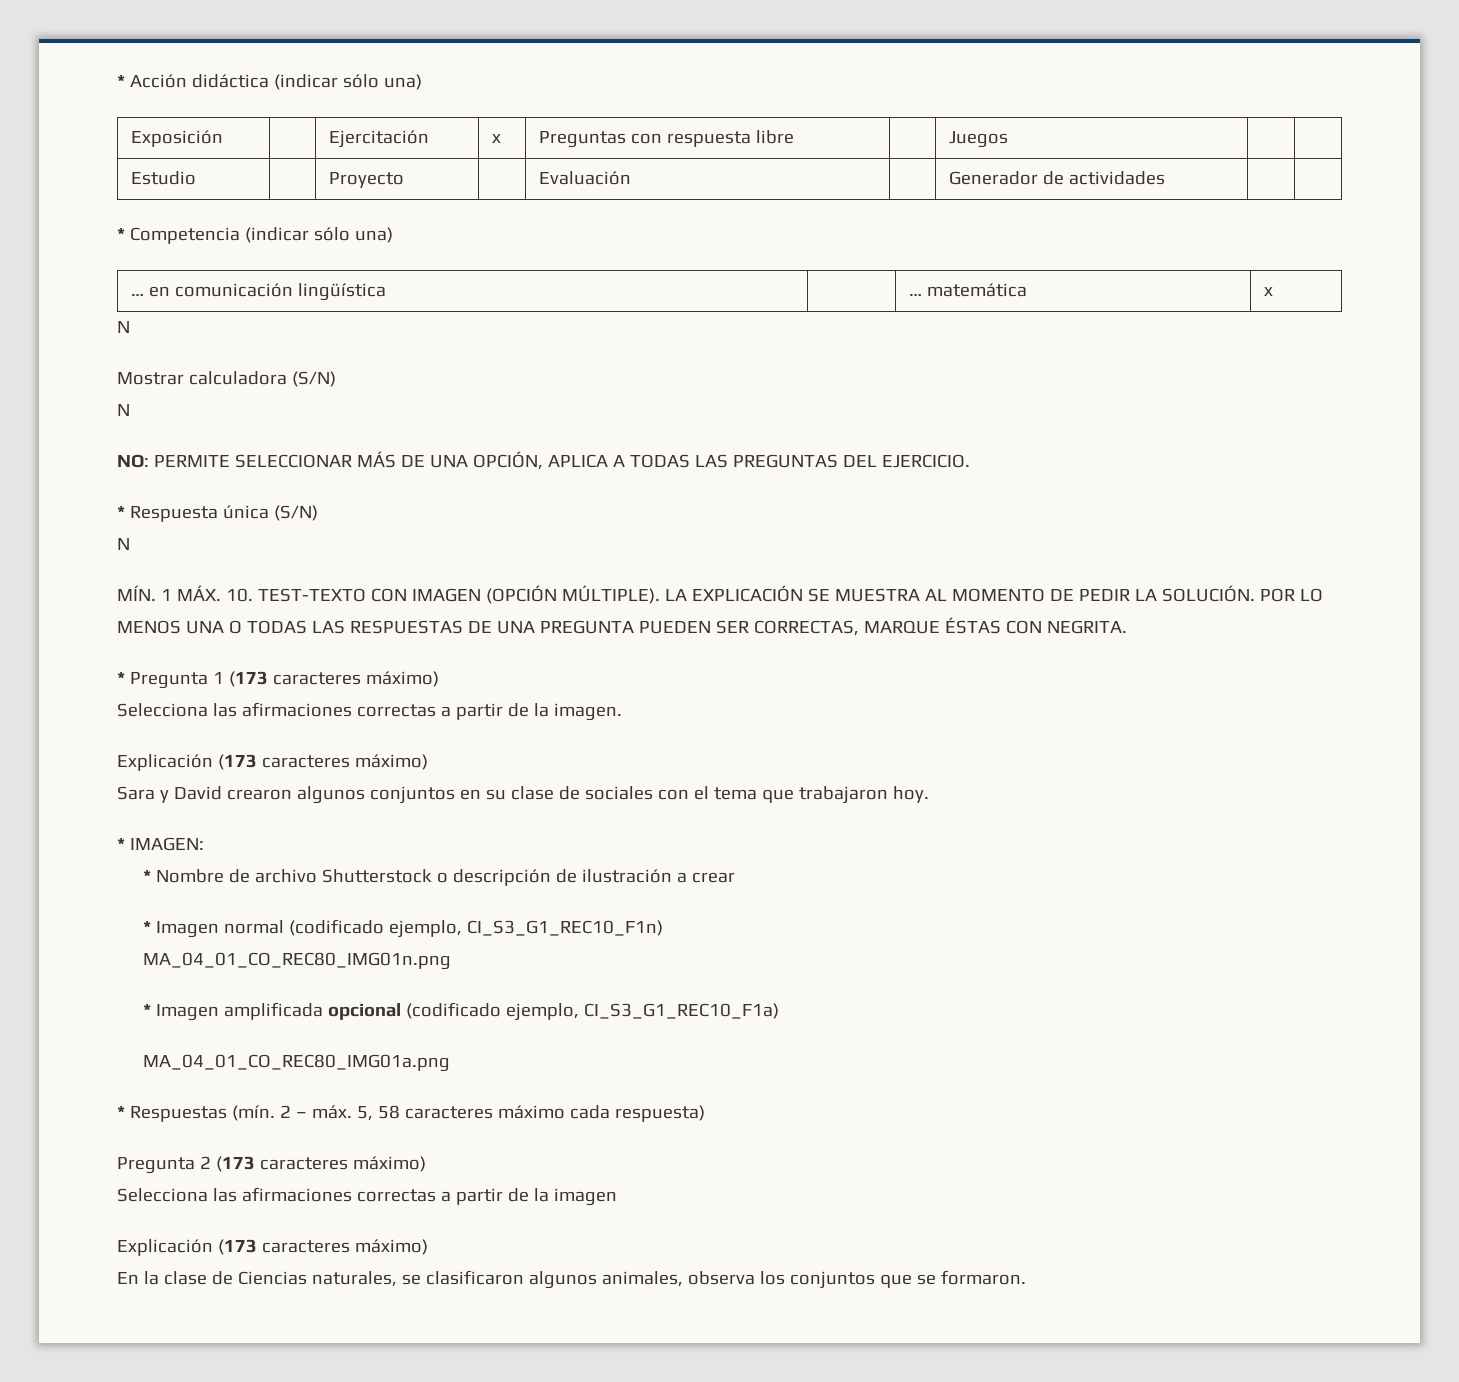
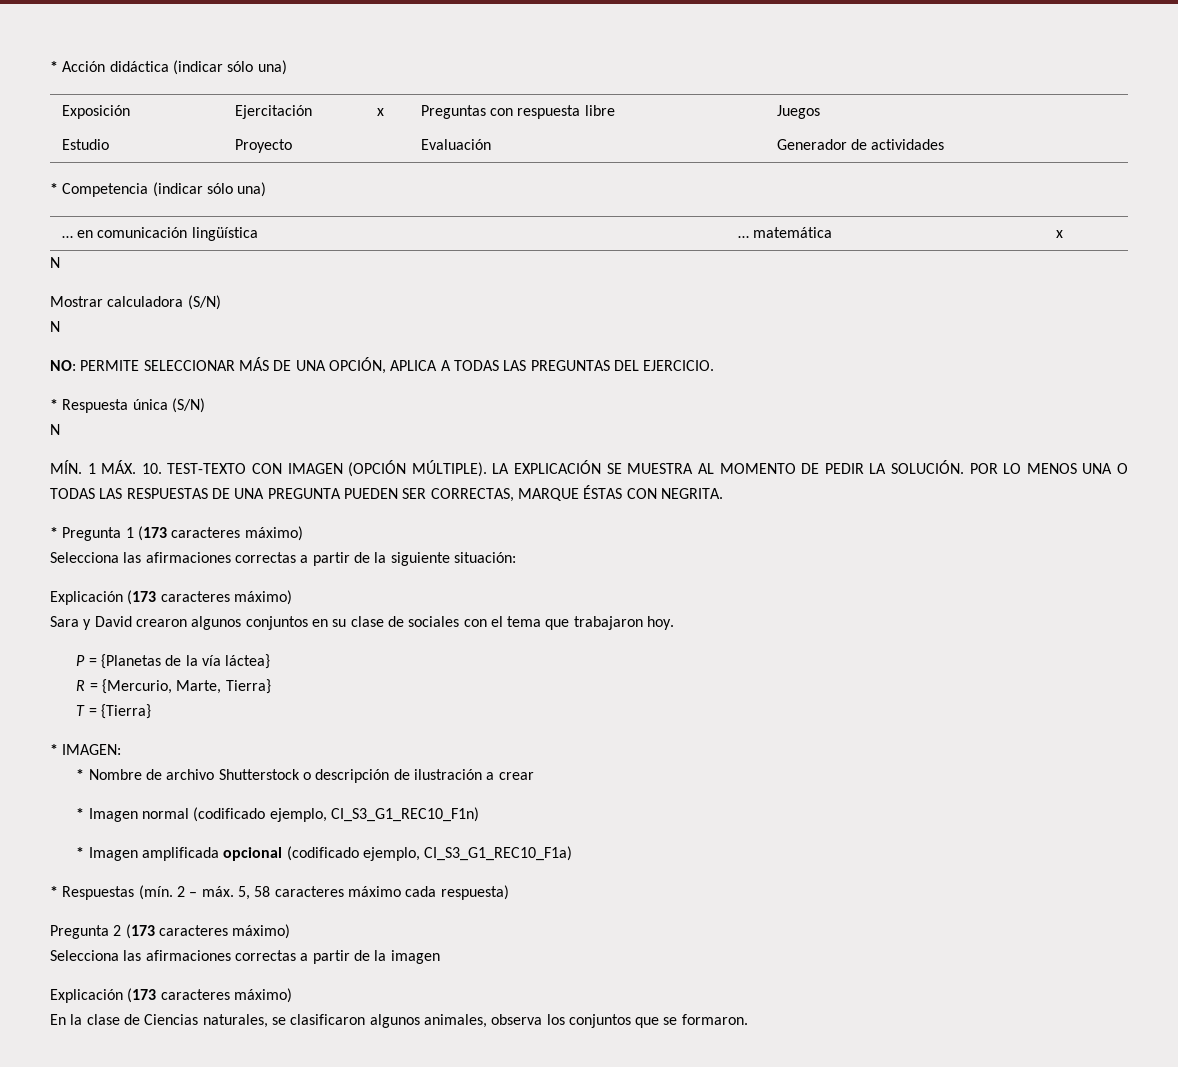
[553,703,622,721] imagen. -> [390,552,516,566] siguiente situación:
(929, 794) none -> [76,654,271,669] [76,679,271,694] [76,704,152,719] // P = {Planetas de la vía láctea} // R = {Mercurio, Marte, Tierra} // T = {Tierra}
[143,952,452,970] // MA_04_01_CO_REC80_IMG01n.png -> (480, 814) none
[143,1054,451,1072] // MA_04_01_CO_REC80_IMG01a.png -> (573, 853) none

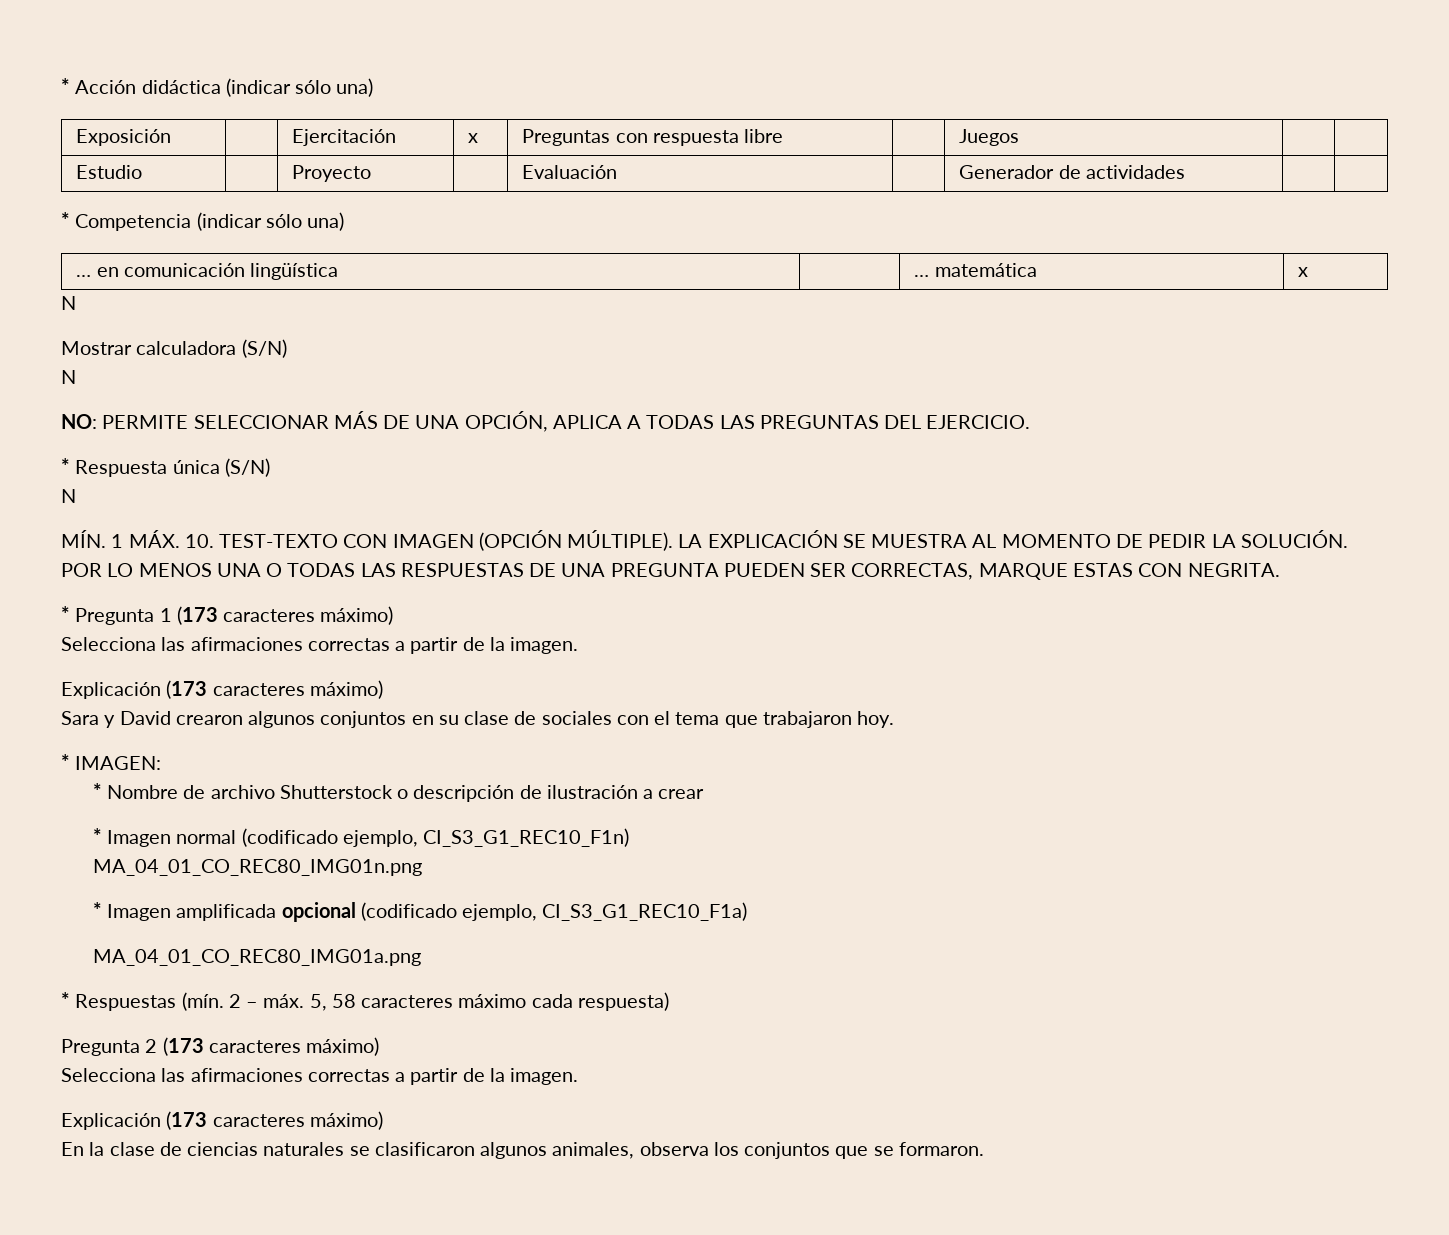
[583,485,623,499] ÉSTAS -> [1072,563,1133,577] ESTAS
[390,552,516,566] siguiente situación: -> [510,637,579,654] imagen.
[76,654,271,669] [76,679,271,694] [76,704,152,719] // P = {Planetas de la vía láctea} // R = {Mercurio, Marte, Tierra} // T = {Tierra} -> (895, 719) none
(480, 814) none -> [92,859,422,876] // MA_04_01_CO_REC80_IMG01n.png
(573, 853) none -> [92,949,421,966] // MA_04_01_CO_REC80_IMG01a.png
[390,950,440,964] imagen -> [510,1068,579,1085] imagen.
[144,1014,268,1028] Ciencias naturales, -> [187,1142,345,1156] ciencias naturales

